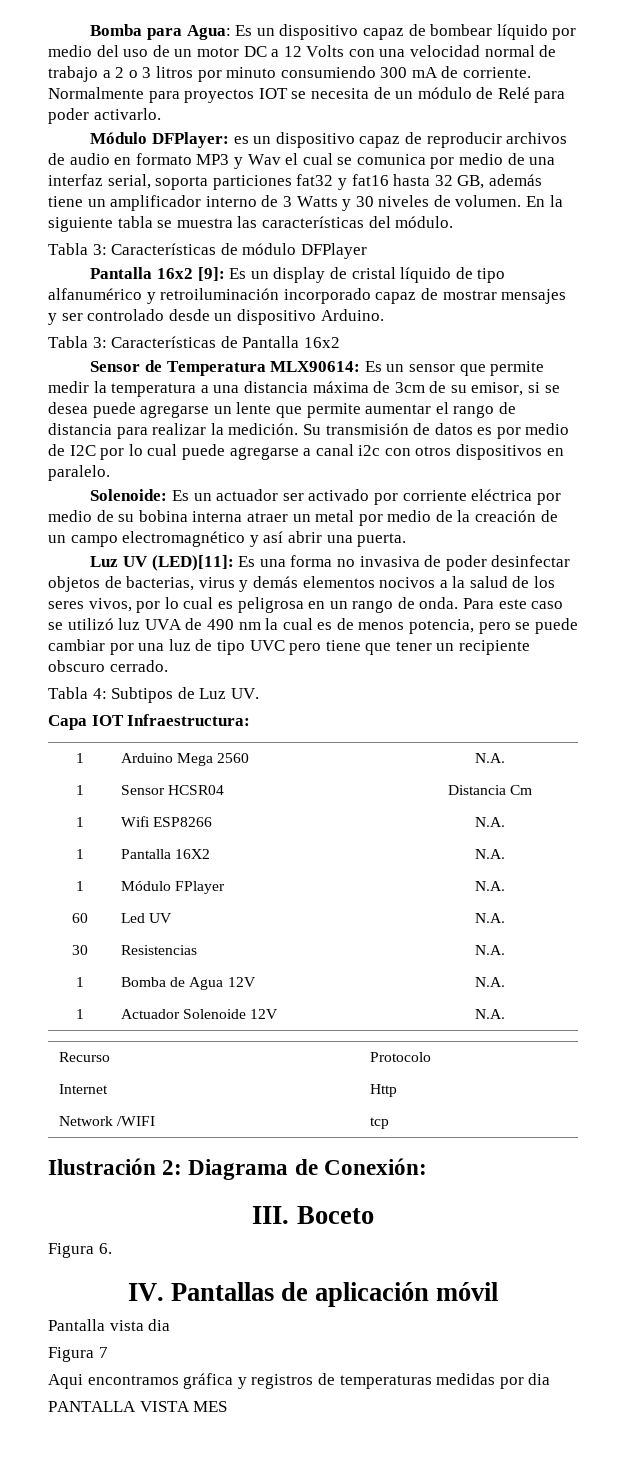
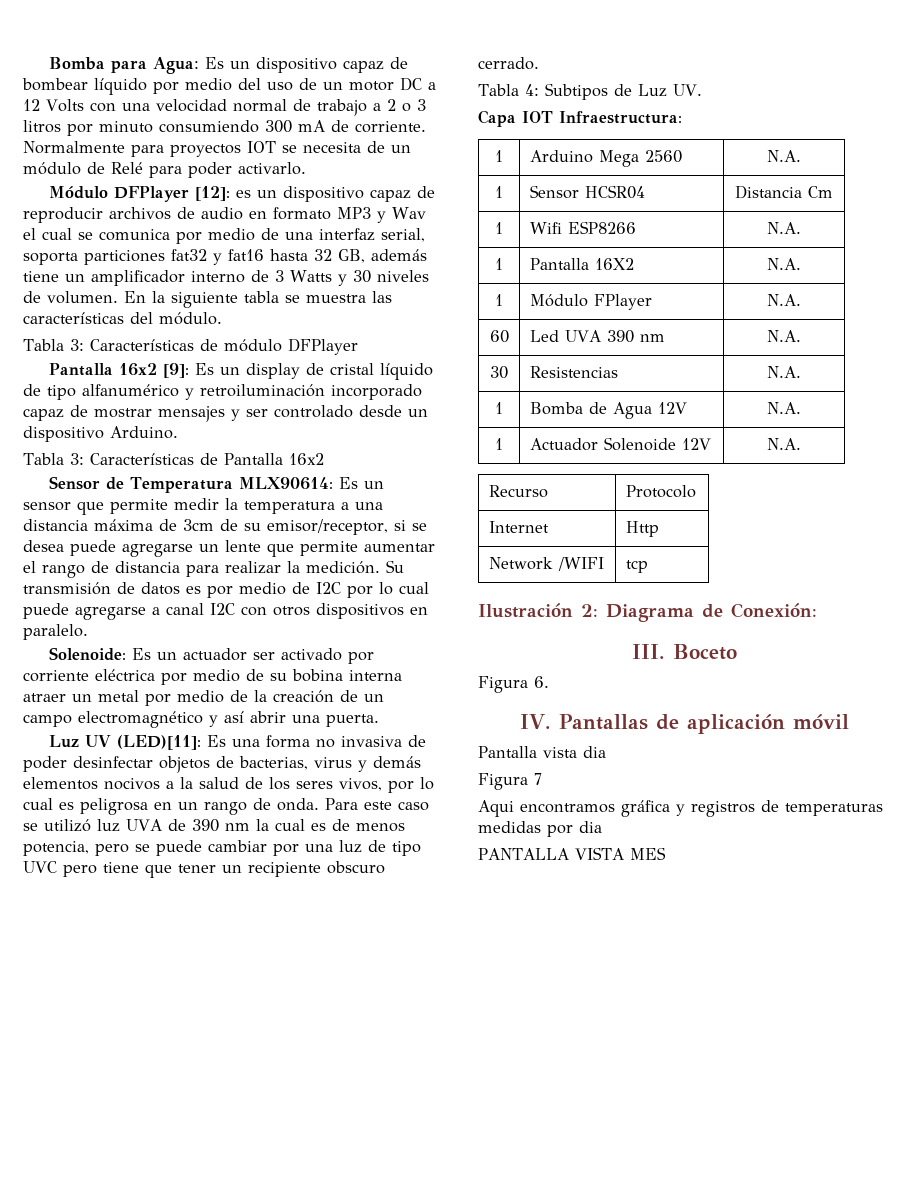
[152,132,230,148] DFPlayer: -> [113,186,230,202] DFPlayer [12]:
[471,382,524,396] emisor, -> [267,519,388,535] emisor/receptor,
[358,445,381,456] i2c -> [210,603,235,615] I2C
[206,619,234,630] 490 -> [191,819,219,832] 390
[149,913,173,923] UV -> [564,330,665,343] UVA 390 nm

